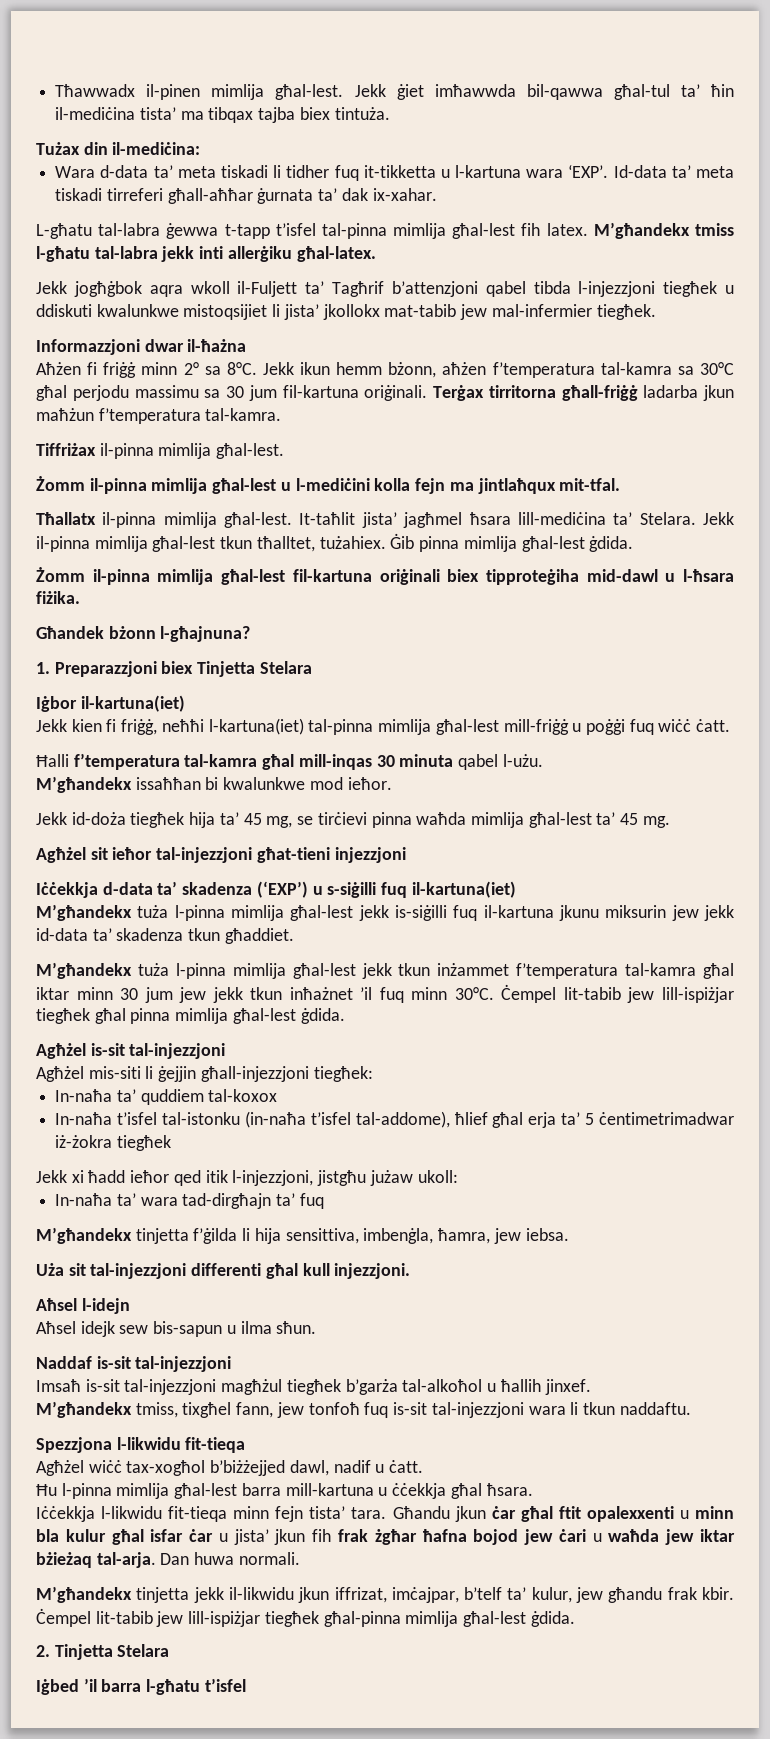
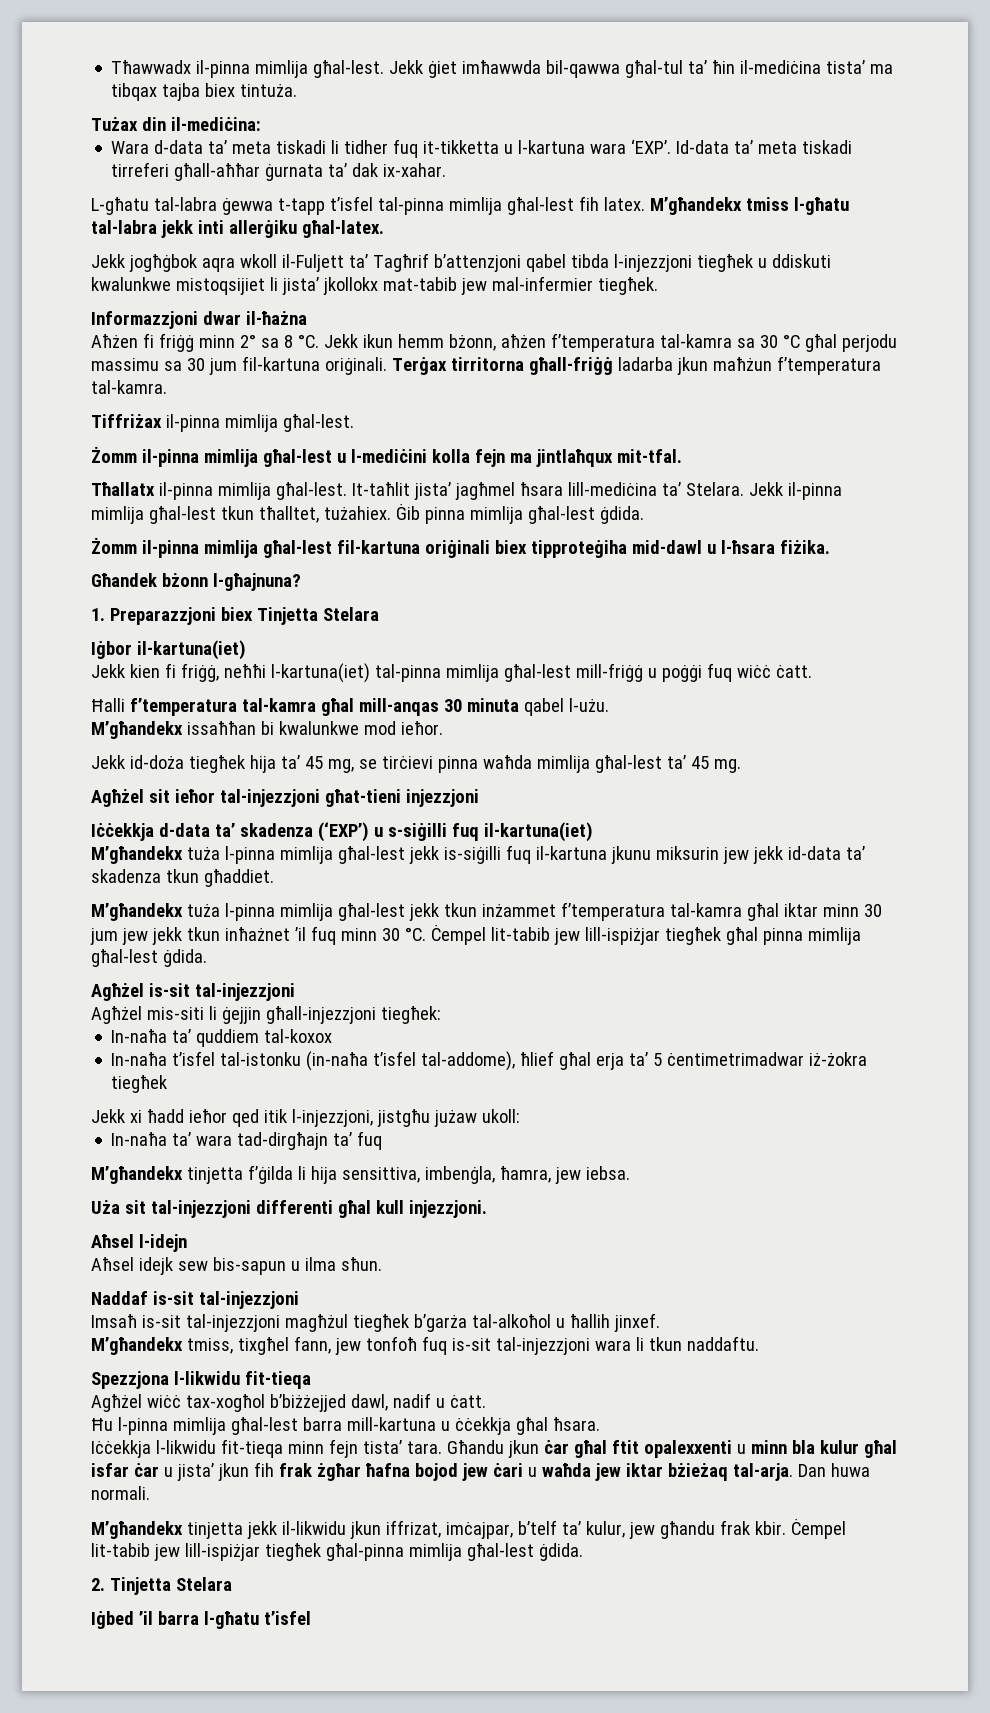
[146,84,201,100] il-pinen -> [196,60,251,78] il-pinna
[226,362,257,375] 8°C. -> [283,334,319,348] 8 °C.
[699,362,734,375] 30°C -> [759,334,800,348] 30 °C
[298,754,372,770] mill-inqas -> [358,698,439,716] mill-anqas
[454,987,494,1000] 30°C. -> [381,927,426,941] 30 °C.

